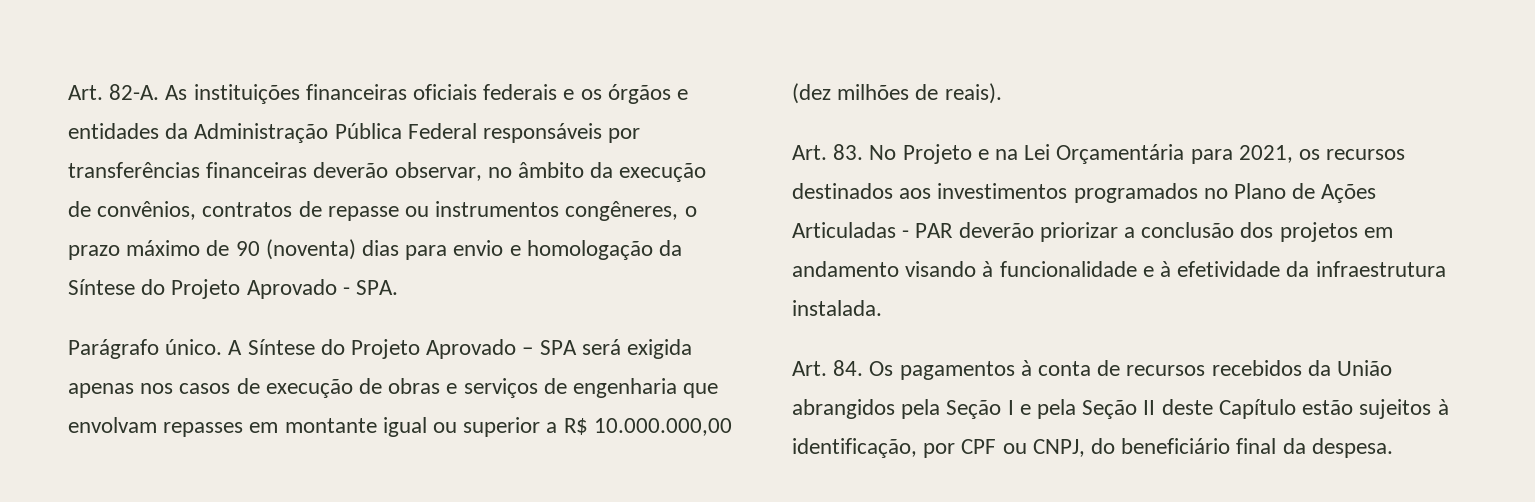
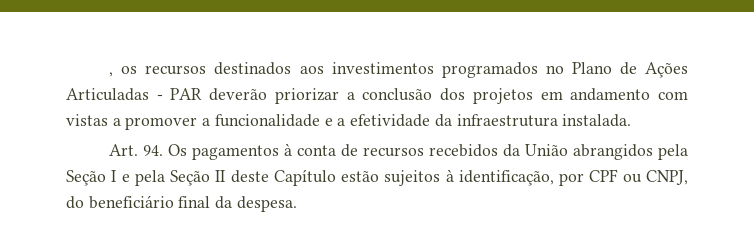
[68,84,689,104] [68,123,641,143] [68,162,707,182] [68,201,697,221] [68,239,683,260] [68,279,399,299] [68,339,693,359] [68,378,719,398] [68,417,732,437] [792,83,1002,104] [792,144,1293,164] Art. 82-A. As instituições financeiras oficiais federais e os órgãos e entidades da Administração Pública Federal responsáveis por transferências financeiras deverão observar, no âmbito da execução de convênios, contratos de repasse ou instrumentos congêneres, o prazo máximo de 90 (noventa) dias para envio e homologação da Síntese do Projeto Aprovado - SPA. // Parágrafo único. A Síntese do Projeto Aprovado – SPA será exigida apenas nos casos de execução de obras e serviços de engenharia que envolvam repasses em montante igual ou superior a R$ 10.000.000,00 (dez milhões de reais). // Art. 83. No Projeto e na Lei Orçamentária para 2021, -> [109,72,114,77] ,
[905,261,994,277] visando à -> [658,91,689,100] [66,114,211,130] com vistas a promover a
[1160,261,1172,277] à -> [337,118,346,126] a
[833,360,864,376] 84. -> [143,145,164,156] 94.

